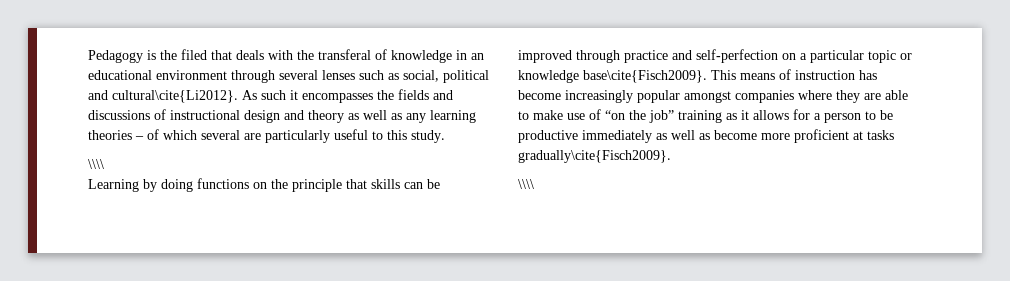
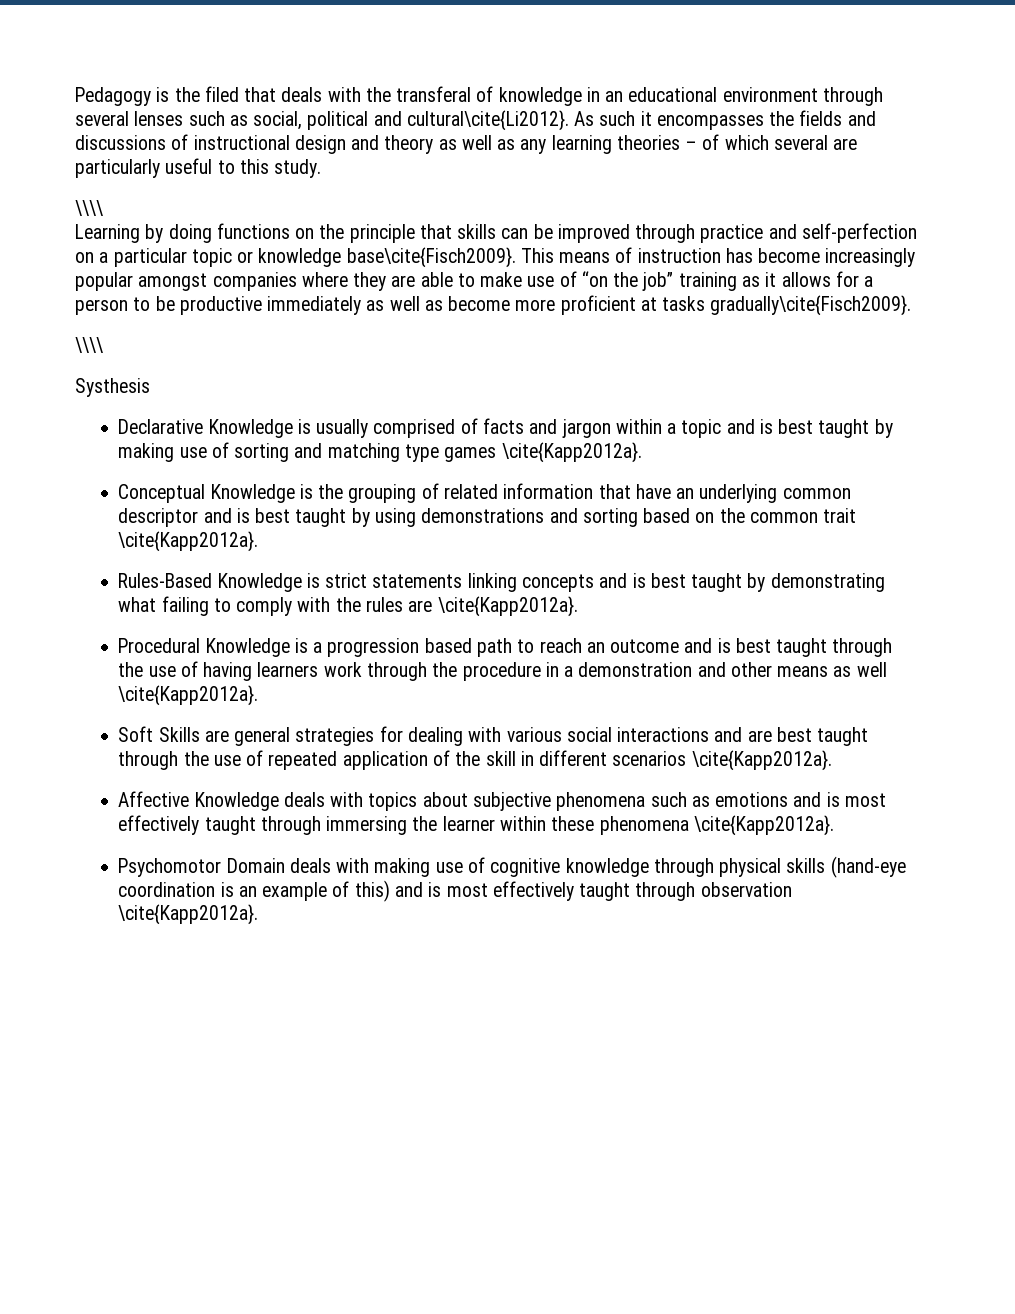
(534, 184) none -> [75,378,150,397] [118,418,893,438] [118,442,642,463] [118,483,851,503] [118,508,857,527] [118,531,259,552] [118,573,885,592] [118,596,578,617] [118,638,893,657] [118,661,887,681] [118,685,259,706] [118,726,869,746] [118,750,832,771] [118,791,886,811] [118,815,834,836] [118,856,906,878] [118,880,792,902] [118,904,259,925] // Systhesis // Declarative Knowledge is usually comprised of facts and jargon within a topic and is best taught by making use of sorting and matching type games \cite{Kapp2012a}. // Conceptual Knowledge is the grouping of related information that have an underlying common descriptor and is best taught by using demonstrations and sorting based on the common trait \cite{Kapp2012a}. // Rules-Based Knowledge is strict statements linking concepts and is best taught by demonstrating what failing to comply with the rules are \cite{Kapp2012a}. // Procedural Knowledge is a progression based path to reach an outcome and is best taught through the use of having learners work through the procedure in a demonstration and other means as well \cite{Kapp2012a}. // Soft Skills are general strategies for dealing with various social interactions and are best taught through the use of repeated application of the skill in different scenarios \cite{Kapp2012a}. // Affective Knowledge deals with topics about subjective phenomena such as emotions and is most effectively taught through immersing the learner within these phenomena \cite{Kapp2012a}. // Psychomotor Domain deals with making use of cognitive knowledge through physical skills (hand-eye coordination is an example of this) and is most effectively taught through observation \cite{Kapp2012a}.

